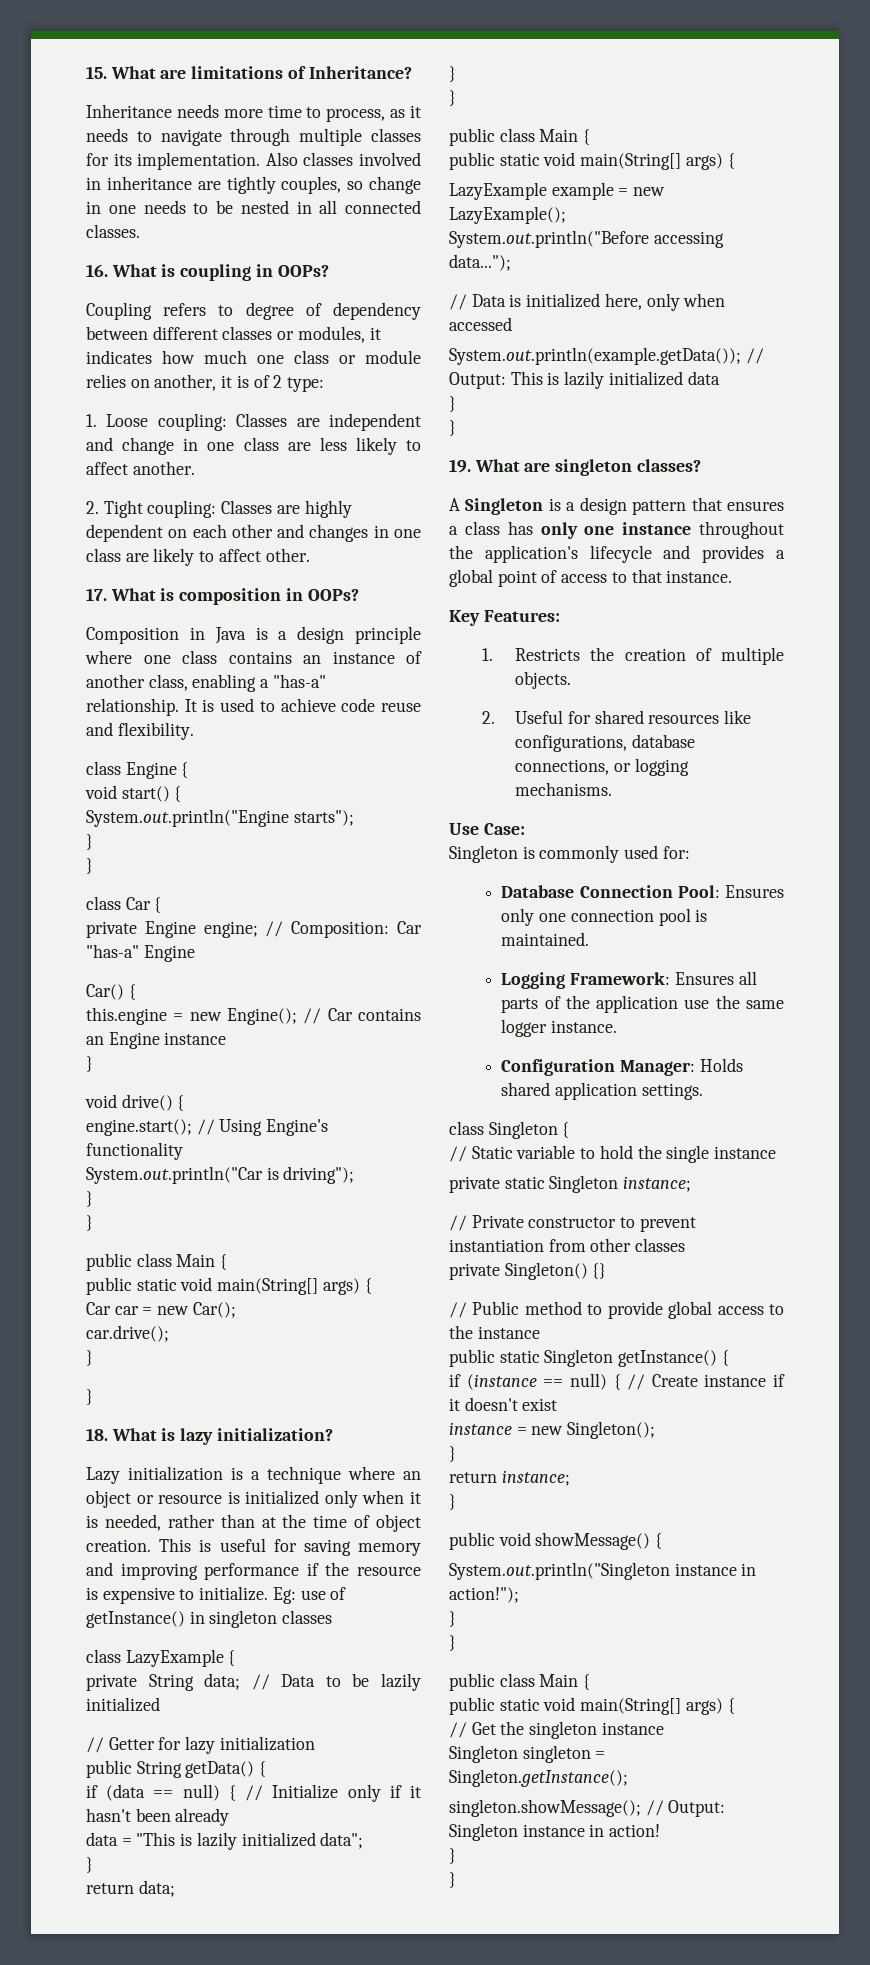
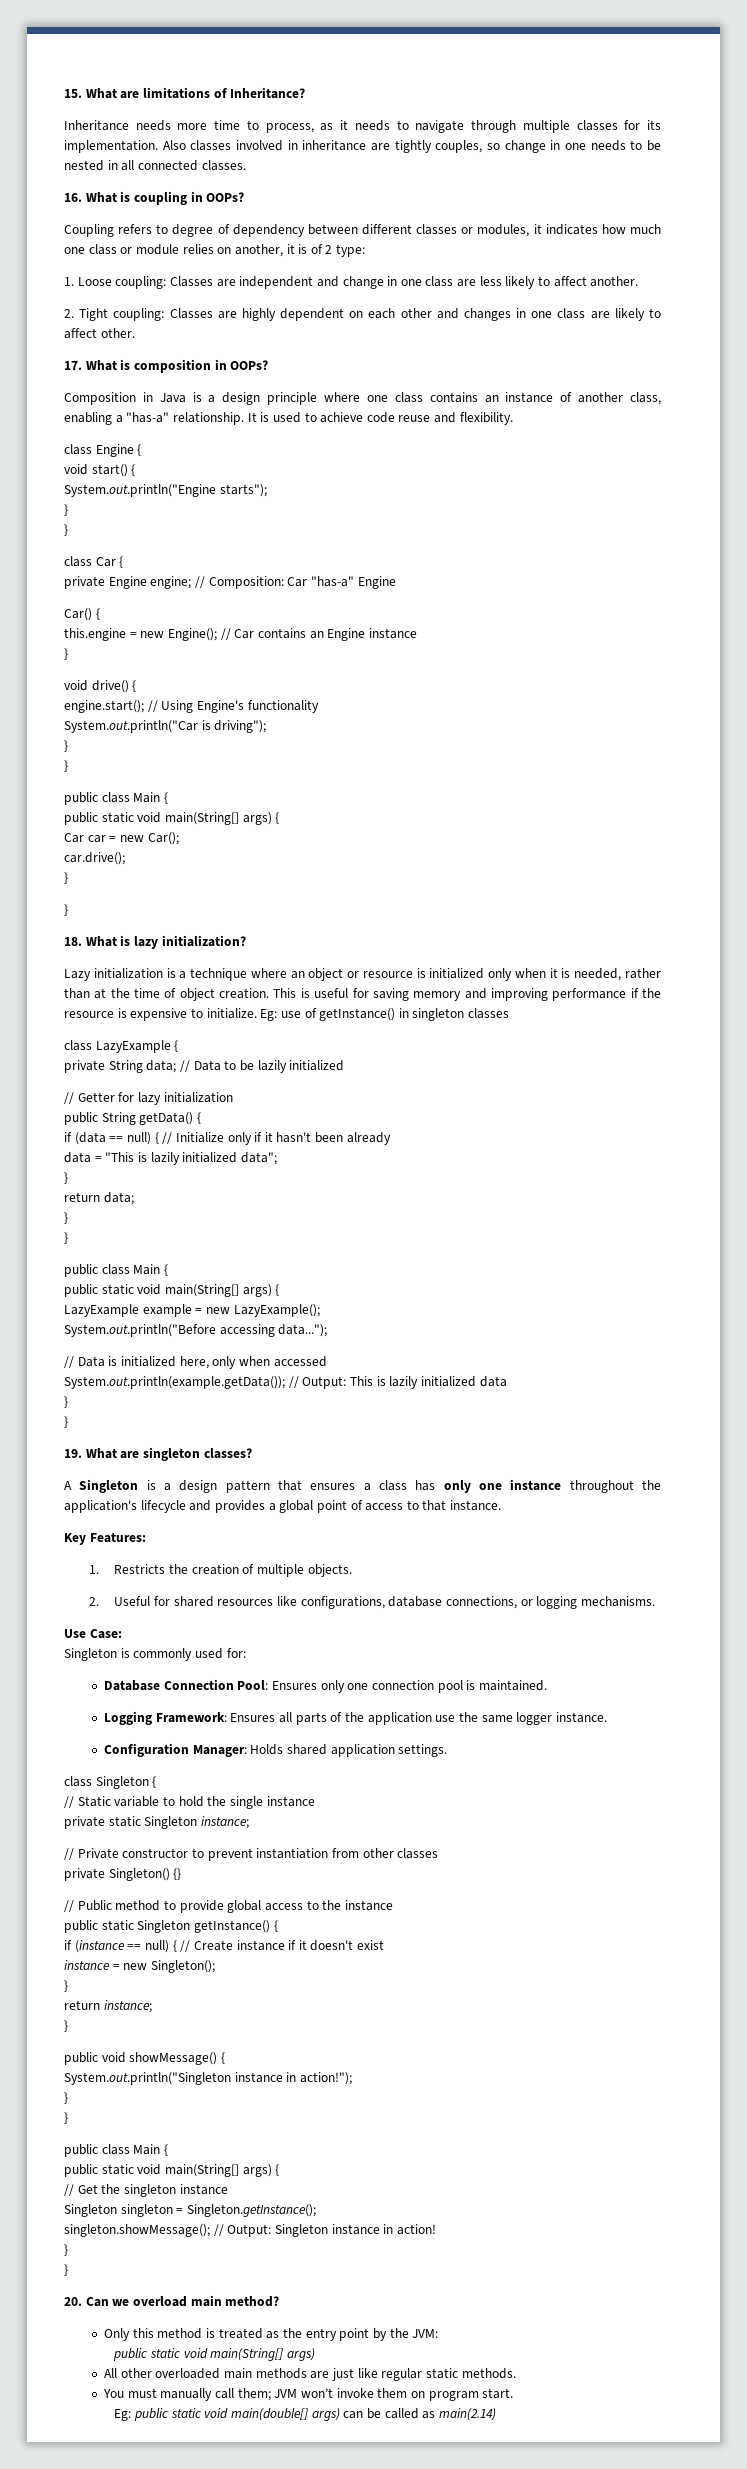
(456, 1880) none -> [64,2295,280,2307] [104,2328,439,2341] [113,2348,316,2361] [104,2368,516,2381] [103,2388,514,2401] [114,2408,496,2421] // 20. Can we overload main method? // Only this method is treated as the entry point by the JVM: // public static void main(String[] args) // All other overloaded main methods are just like regular static methods. // You must manually call them; JVM won’t invoke them on program start. // Eg: public static void main(double[] args) can be called as main(2.14)

